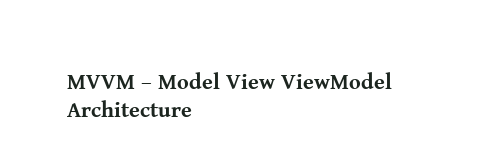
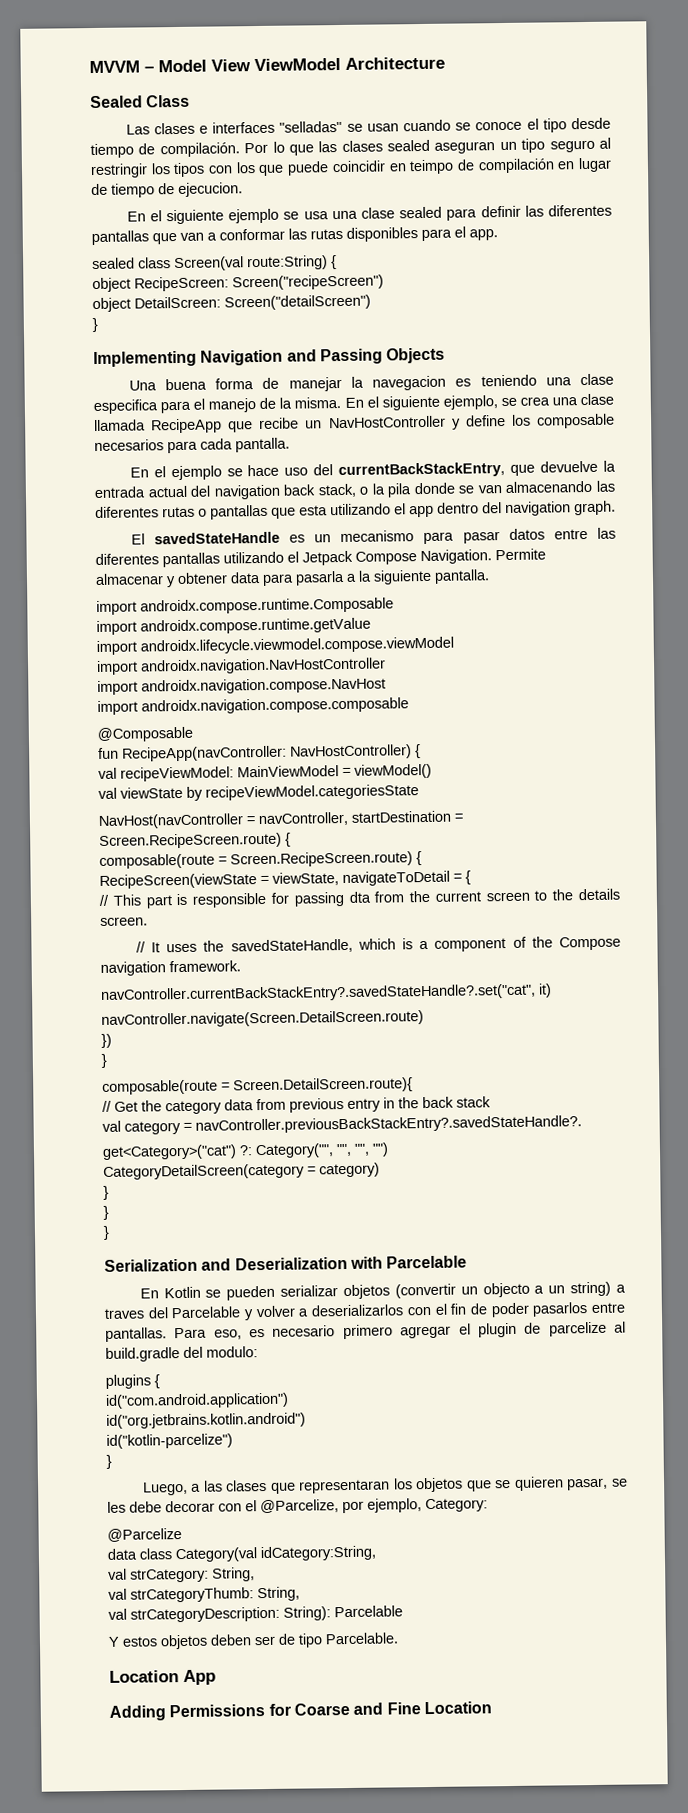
(192, 108) none -> [90,94,191,109] [125,117,611,135] [90,137,611,159] [90,157,612,179] [91,182,243,198] [126,204,612,225] [91,226,498,246] [92,255,337,272] [92,274,384,293] [92,294,371,313] [92,317,98,333] [93,347,446,368] [128,373,614,392] [93,393,614,415] [94,413,615,434] [94,437,290,454] [129,460,616,481] [94,480,616,500] [95,500,616,520] [130,527,617,545] [95,548,546,568] [95,569,490,588] [96,597,394,616] [96,617,371,636] [96,636,454,655] [96,657,386,675] [97,677,386,695] [97,697,409,715] [97,726,193,742] [98,744,421,762] [98,763,432,782] [98,784,419,801] [98,810,463,829] [99,832,291,849] [99,851,422,869] [99,870,471,889] [99,888,620,909] [100,916,148,926] [135,936,621,954] [100,960,241,976] [100,983,552,1003] [101,1010,424,1028] [101,1033,112,1048] [101,1053,107,1068] [102,1077,413,1095] [102,1096,491,1115] [102,1115,582,1135] [102,1142,389,1160] [103,1162,380,1180] [103,1185,109,1200] [103,1205,109,1220] [103,1225,110,1240] [104,1255,468,1272] [139,1281,626,1301] [104,1302,625,1321] [105,1321,627,1342] [105,1346,258,1362] [105,1374,160,1389] [105,1392,289,1409] [106,1412,306,1429] [106,1433,233,1449] [106,1454,112,1469] [142,1476,628,1496] [107,1498,488,1514] [107,1528,182,1542] [107,1545,376,1563] [108,1567,255,1583] [108,1586,300,1603] [108,1605,403,1623] [108,1632,399,1650] [109,1669,216,1686] [109,1701,492,1721] // Sealed Class // Las clases e interfaces "selladas" se usan cuando se conoce el tipo desde tiempo de compilación. Por lo que las clases sealed aseguran un tipo seguro al restringir los tipos con los que puede coincidir en teimpo de compilación en lugar de tiempo de ejecucion. // En el siguiente ejemplo se usa una clase sealed para definir las diferentes pantallas que van a conformar las rutas disponibles para el app. // sealed class Screen(val route:String) { // object RecipeScreen: Screen("recipeScreen") // object DetailScreen: Screen("detailScreen") // } // Implementing Navigation and Passing Objects // Una buena forma de manejar la navegacion es teniendo una clase especifica para el manejo de la misma. En el siguiente ejemplo, se crea una clase llamada RecipeApp que recibe un NavHostController y define los composable necesarios para cada pantalla. // En el ejemplo se hace uso del currentBackStackEntry, que devuelve la entrada actual del navigation back stack, o la pila donde se van almacenando las diferentes rutas o pantallas que esta utilizando el app dentro del navigation graph. // El savedStateHandle es un mecanismo para pasar datos entre las diferentes pantallas utilizando el Jetpack Compose Navigation. Permite almacenar y obtener data para pasarla a la siguiente pantalla. // import androidx.compose.runtime.Composable // import androidx.compose.runtime.getValue // import androidx.lifecycle.viewmodel.compose.viewModel // import androidx.navigation.NavHostController // import androidx.navigation.compose.NavHost // import androidx.navigation.compose.composable // @Composable // fun RecipeApp(navController: NavHostController) { // val recipeViewModel: MainViewModel = viewModel() // val viewState by recipeViewModel.categoriesState // NavHost(navController = navController, startDestination = Screen.RecipeScreen.route) { // composable(route = Screen.RecipeScreen.route) { // RecipeScreen(viewState = viewState, navigateToDetail = { // // This part is responsible for passing dta from the current screen to the details screen. // // It uses the savedStateHandle, which is a component of the Compose navigation framework. // navController.currentBackStackEntry?.savedStateHandle?.set("cat", it) // navController.navigate(Screen.DetailScreen.route) // }) // } // composable(route = Screen.DetailScreen.route){ // // Get the category data from previous entry in the back stack // val category = navController.previousBackStackEntry?.savedStateHandle?. // get<Category>("cat") ?: Category("", "", "", "") // CategoryDetailScreen(category = category) // } // } // } // Serialization and Deserialization with Parcelable // En Kotlin se pueden serializar objetos (convertir un objecto a un string) a traves del Parcelable y volver a deserializarlos con el fin de poder pasarlos entre pantallas. Para eso, es necesario primero agregar el plugin de parcelize al build.gradle del modulo: // plugins { // id("com.android.application") // id("org.jetbrains.kotlin.android") // id("kotlin-parcelize") // } // Luego, a las clases que representaran los objetos que se quieren pasar, se les debe decorar con el @Parcelize, por ejemplo, Category: // @Parcelize // data class Category(val idCategory:String, // val strCategory: String, // val strCategoryThumb: String, // val strCategoryDescription: String): Parcelable // Y estos objetos deben ser de tipo Parcelable. // Location App // Adding Permissions for Coarse and Fine Location

